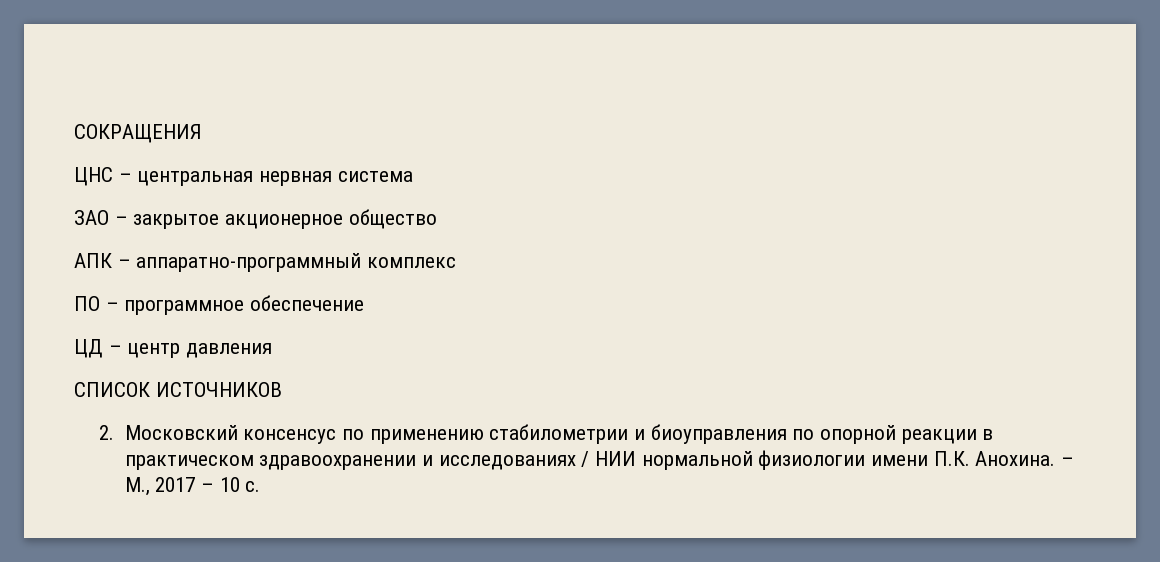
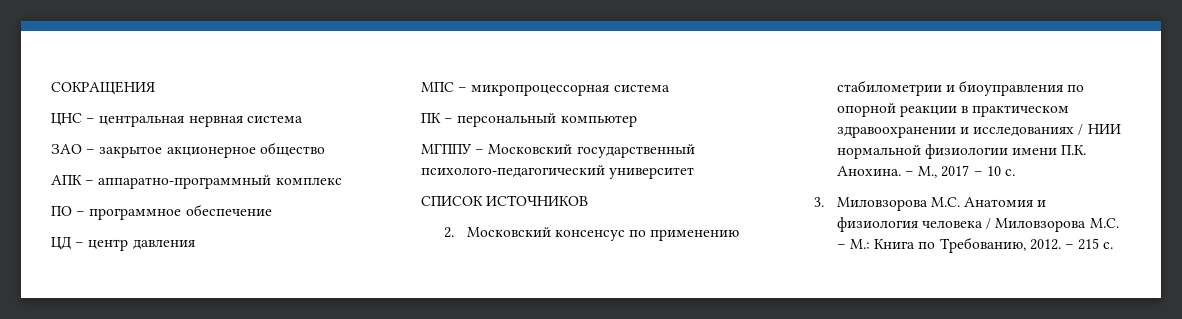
(273, 350) none -> [421,82,670,96] [421,113,637,127] [421,144,695,158] [421,165,695,179] // МПС – микропроцессорная система // ПК – персональный компьютер // МГППУ – Московский государственный психолого-педагогический университет
(261, 486) none -> [813,197,1047,211] [836,217,1119,232] [836,237,1114,253] // 3. Миловзорова М.С. Анатомия и физиология человека / Миловзорова М.С. – М.: Книга по Требованию, 2012. – 215 с.

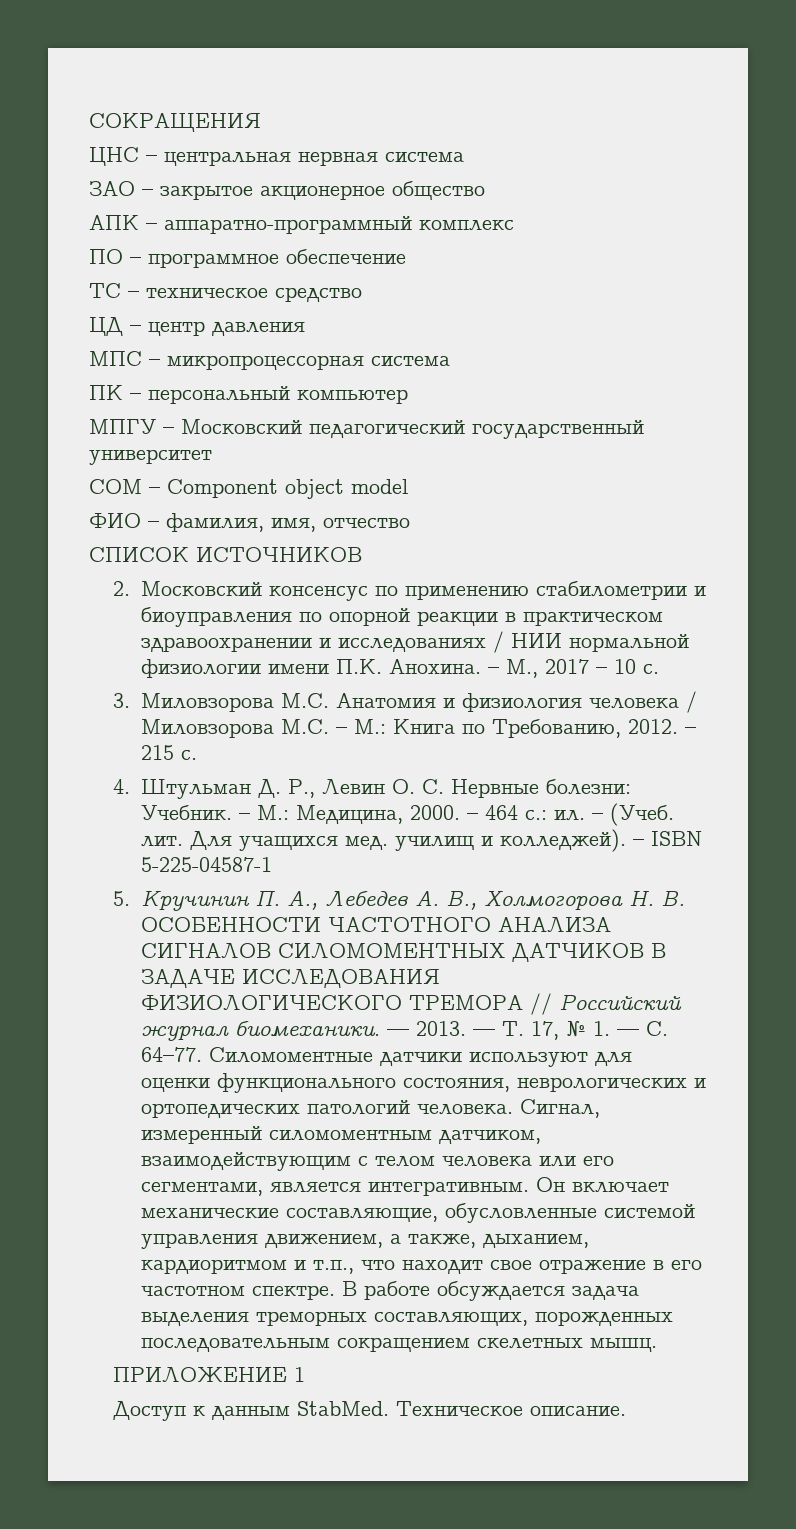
(272, 210) none -> [89,283,362,302] // ТС – техническое средство
[421,144,472,154] МГППУ -> [89,419,156,434] МПГУ
[576,144,695,158] [421,165,605,178] государственный психолого-педагогический -> [309,420,644,439] педагогический государственный
(695, 173) none -> [89,479,408,499] [89,513,410,532] // COM – Component object model // ФИО – фамилия, имя, отчество
(1114, 245) none -> [112,779,631,799] [140,803,674,826] [140,829,702,852] [140,857,272,872] [112,890,685,911] [140,917,611,932] [140,943,666,962] [140,969,440,988] [140,993,682,1015] [140,1020,668,1041] [140,1047,632,1067] [140,1073,706,1093] [140,1099,600,1118] [140,1126,541,1144] [140,1152,614,1171] [140,1177,669,1196] [140,1203,695,1223] [140,1233,589,1249] [140,1259,702,1274] [140,1281,639,1301] [140,1311,673,1326] [140,1337,657,1352] [112,1367,305,1382] [112,1401,626,1421] // 4. Штульман Д. Р., Левин О. С. Нервные болезни: Учебник. – М.: Медицина, 2000. – 464 с.: ил. – (Учеб. лит. Для учащихся мед. училищ и колледжей). – ISBN 5-225-04587-1 // 5. Кручинин П. А., Лебедев А. В., Холмогорова Н. В. ОСОБЕННОСТИ ЧАСТОТНОГО АНАЛИЗА СИГНАЛОВ СИЛОМОМЕНТНЫХ ДАТЧИКОВ В ЗАДАЧЕ ИССЛЕДОВАНИЯ ФИЗИОЛОГИЧЕСКОГО ТРЕМОРА // Российский журнал биомеханики. — 2013. — Т. 17, № 1. — С. 64–77. Силомоментные датчики используют для оценки функционального состояния, неврологических и ортопедических патологий человека. Сигнал, измеренный силомоментным датчиком, взаимодействующим с телом человека или его сегментами, является интегративным. Он включает механические составляющие, обусловленные системой управления движением, а также, дыханием, кардиоритмом и т.п., что находит свое отражение в его частотном спектре. В работе обсуждается задача выделения треморных составляющих, порожденных последовательным сокращением скелетных мышц. // ПРИЛОЖЕНИЕ 1 // Доступ к данным StabMed. Техническое описание.

